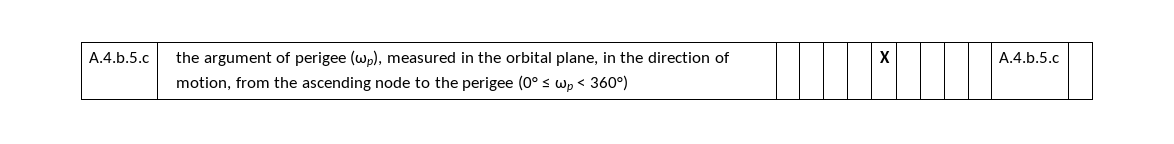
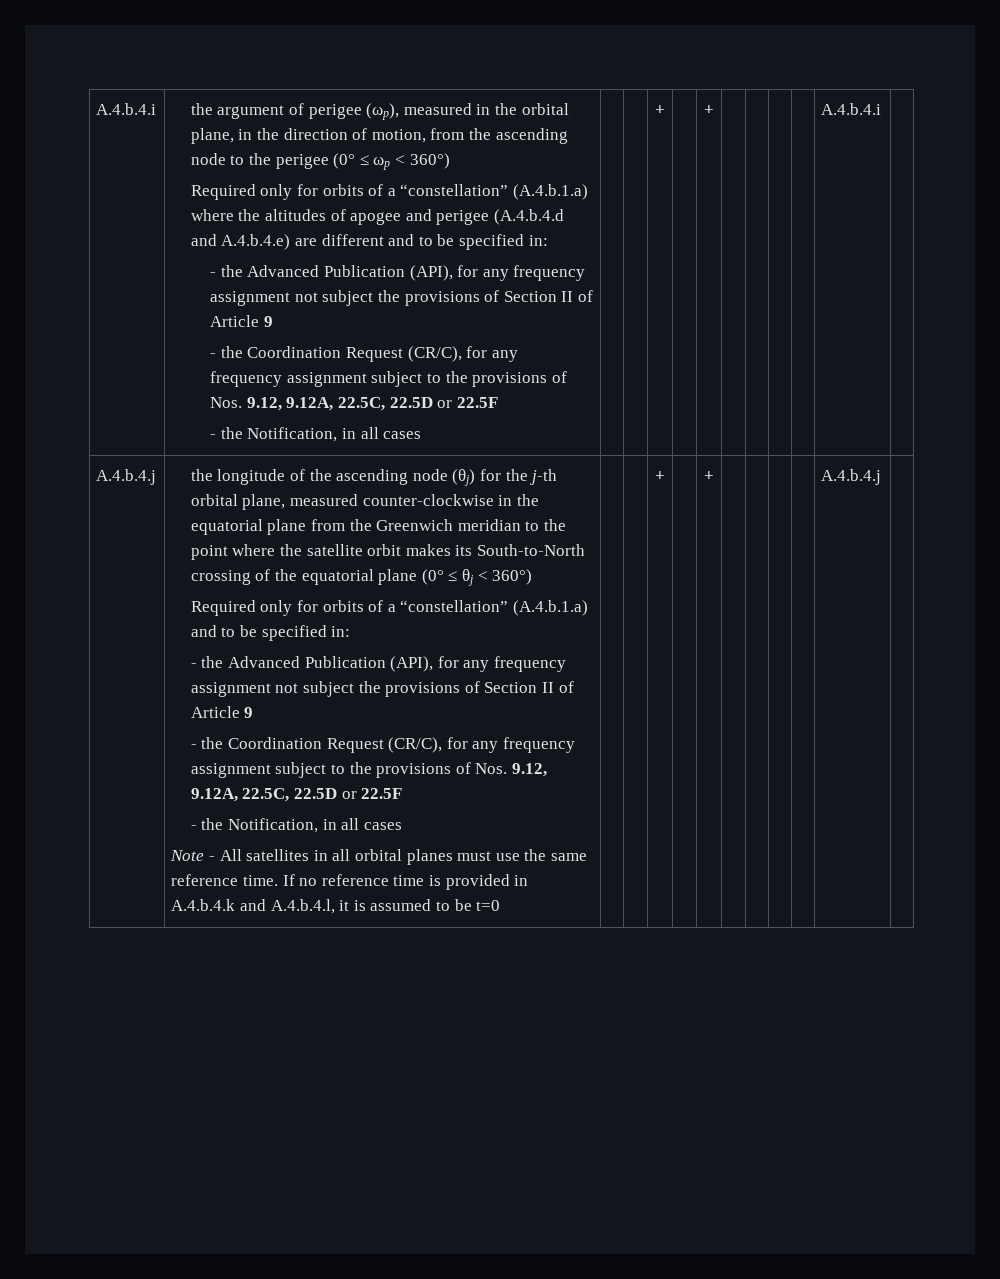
[88,52,149,63] A.4.b.5.c -> [96,103,157,115] A.4.b.4.i
[879,51,890,63] [998,52,1059,63] | | | | | X | | | | | A.4.b.5.c -> [190,184,588,200] [190,209,564,225] [190,234,548,250] [210,265,586,281] [210,290,593,306] [210,315,273,327] [210,346,518,362] [210,371,567,387] [210,397,498,411] [210,427,422,442] [655,105,665,115] [704,105,714,115] [821,103,882,115] [96,469,157,485] [190,469,558,486] [190,494,539,510] [190,519,566,535] [190,544,585,560] [190,569,533,586] [190,600,588,616] [190,625,351,641] [190,656,566,672] [190,681,574,697] [190,706,254,718] [190,737,575,753] [190,762,547,778] [190,788,403,802] [190,818,402,833] [170,849,587,865] [171,874,529,890] [171,899,501,914] [655,471,665,481] [704,471,714,481] [821,469,882,485] // Required only for orbits of a “constellation” (A.4.b.1.a) where the altitudes of apogee and perigee (A.4.b.4.d and A.4.b.4.e) are different and to be specified in: // - the Advanced Publication (API), for any frequency assignment not subject the provisions of Section II of Article 9 // - the Coordination Request (CR/C), for any frequency assignment subject to the provisions of Nos. 9.12, 9.12A, 22.5C, 22.5D or 22.5F // - the Notification, in all cases | | | + | | + | | | | | A.4.b.4.i | // A.4.b.4.j | the longitude of the ascending node (θj) for the j-th orbital plane, measured counter-clockwise in the equatorial plane from the Greenwich meridian to the point where the satellite orbit makes its South-to-North crossing of the equatorial plane (0° ≤ θj < 360°) // Required only for orbits of a “constellation” (A.4.b.1.a) and to be specified in: // - the Advanced Publication (API), for any frequency assignment not subject the provisions of Section II of Article 9 // - the Coordination Request (CR/C), for any frequency assignment subject to the provisions of Nos. 9.12, 9.12A, 22.5C, 22.5D or 22.5F // - the Notification, in all cases // Note - All satellites in all orbital planes must use the same reference time. If no reference time is provided in A.4.b.4.k and A.4.b.4.l, it is assumed to be t=0 | | | + | | + | | | | | A.4.b.4.j

